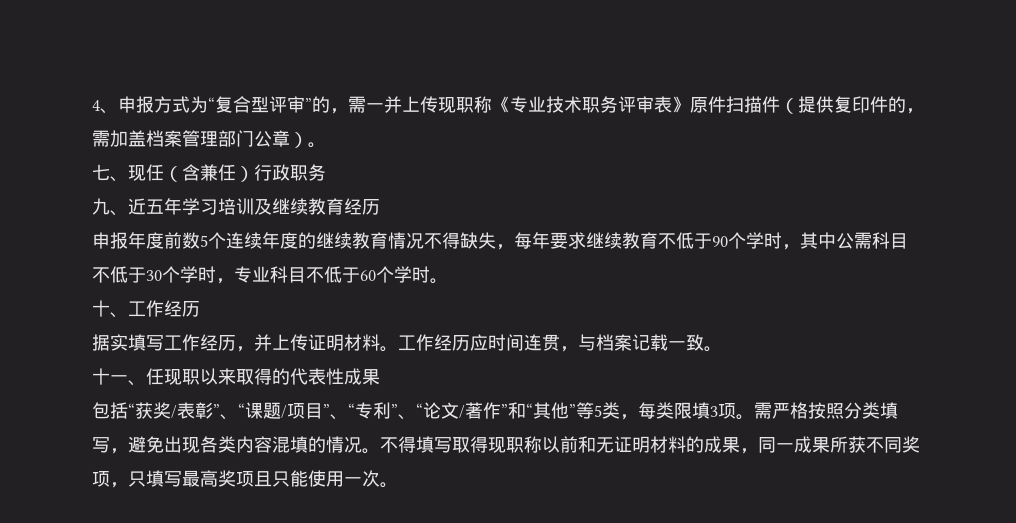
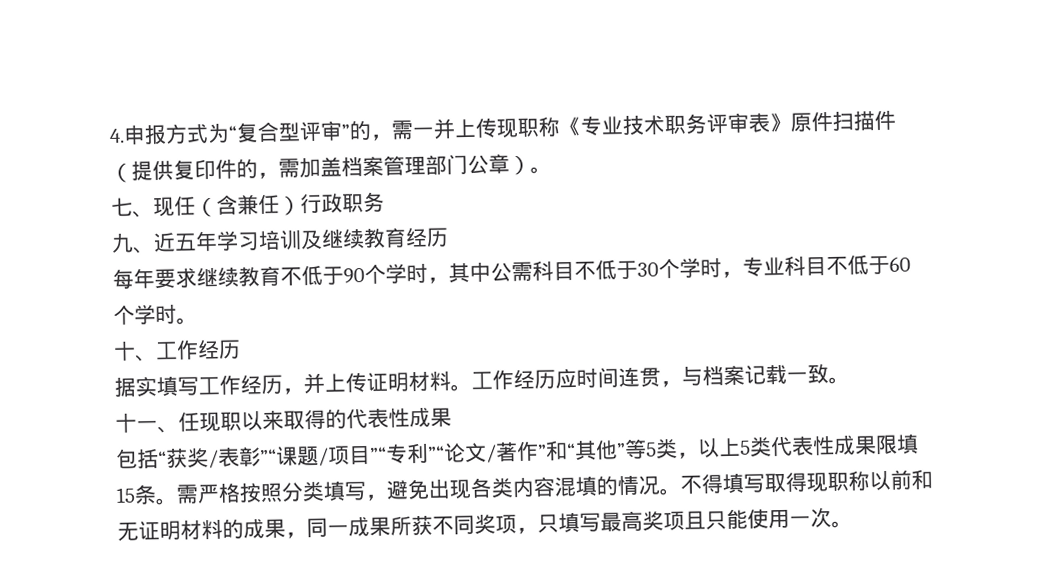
[92,100,118,114] 4、 -> [109,128,125,143] 4.
[92,232,514,250] 申报年度前数5个连续年度的继续教育情况不得缺失， -> (449, 237) none
[213,403,245,420] ”、“ -> [260,448,277,465] ”“
[323,402,423,420] ”、“专利”、“ -> [369,442,445,464] ”“专利”“
[638,402,736,419] 每类限填3项 -> [697,433,919,458] [116,484,157,505] 以上5类代表性成果限填15条

